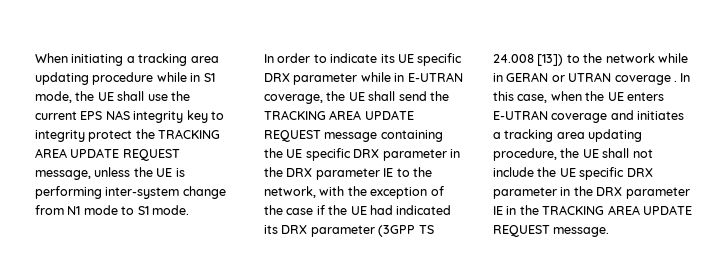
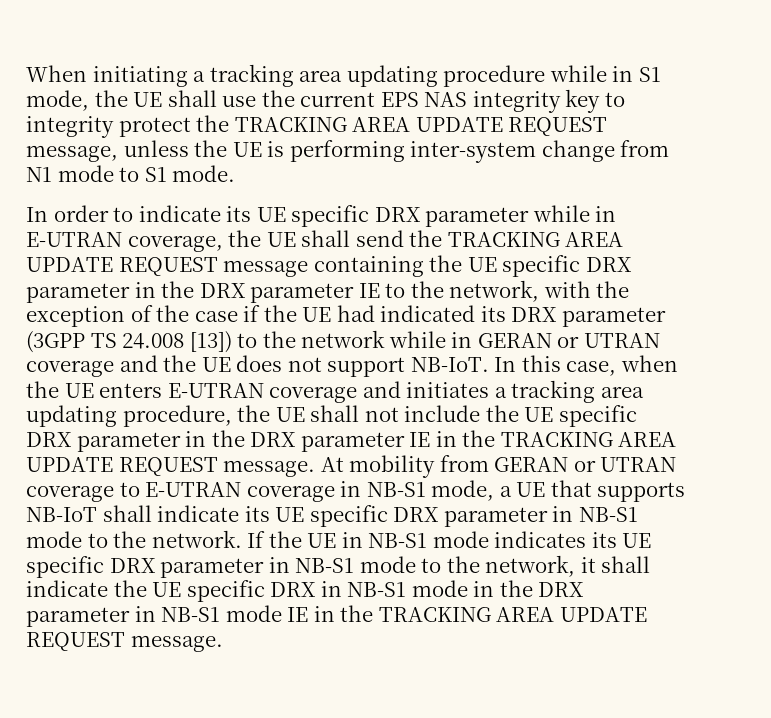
[673,80,677,82] . -> [119,355,489,377] and the UE does not support NB-IoT.
(610, 232) none -> [320,455,677,478] [26,480,686,502] [26,505,638,527] [26,530,652,548] [26,555,651,578] [26,580,585,602] [26,605,647,627] [26,632,223,652] At mobility from GERAN or UTRAN coverage to E-UTRAN coverage in NB-S1 mode, a UE that supports NB-IoT shall indicate its UE specific DRX parameter in NB-S1 mode to the network. If the UE in NB-S1 mode indicates its UE specific DRX parameter in NB-S1 mode to the network, it shall indicate the UE specific DRX in NB-S1 mode in the DRX parameter in NB-S1 mode IE in the TRACKING AREA UPDATE REQUEST message.

